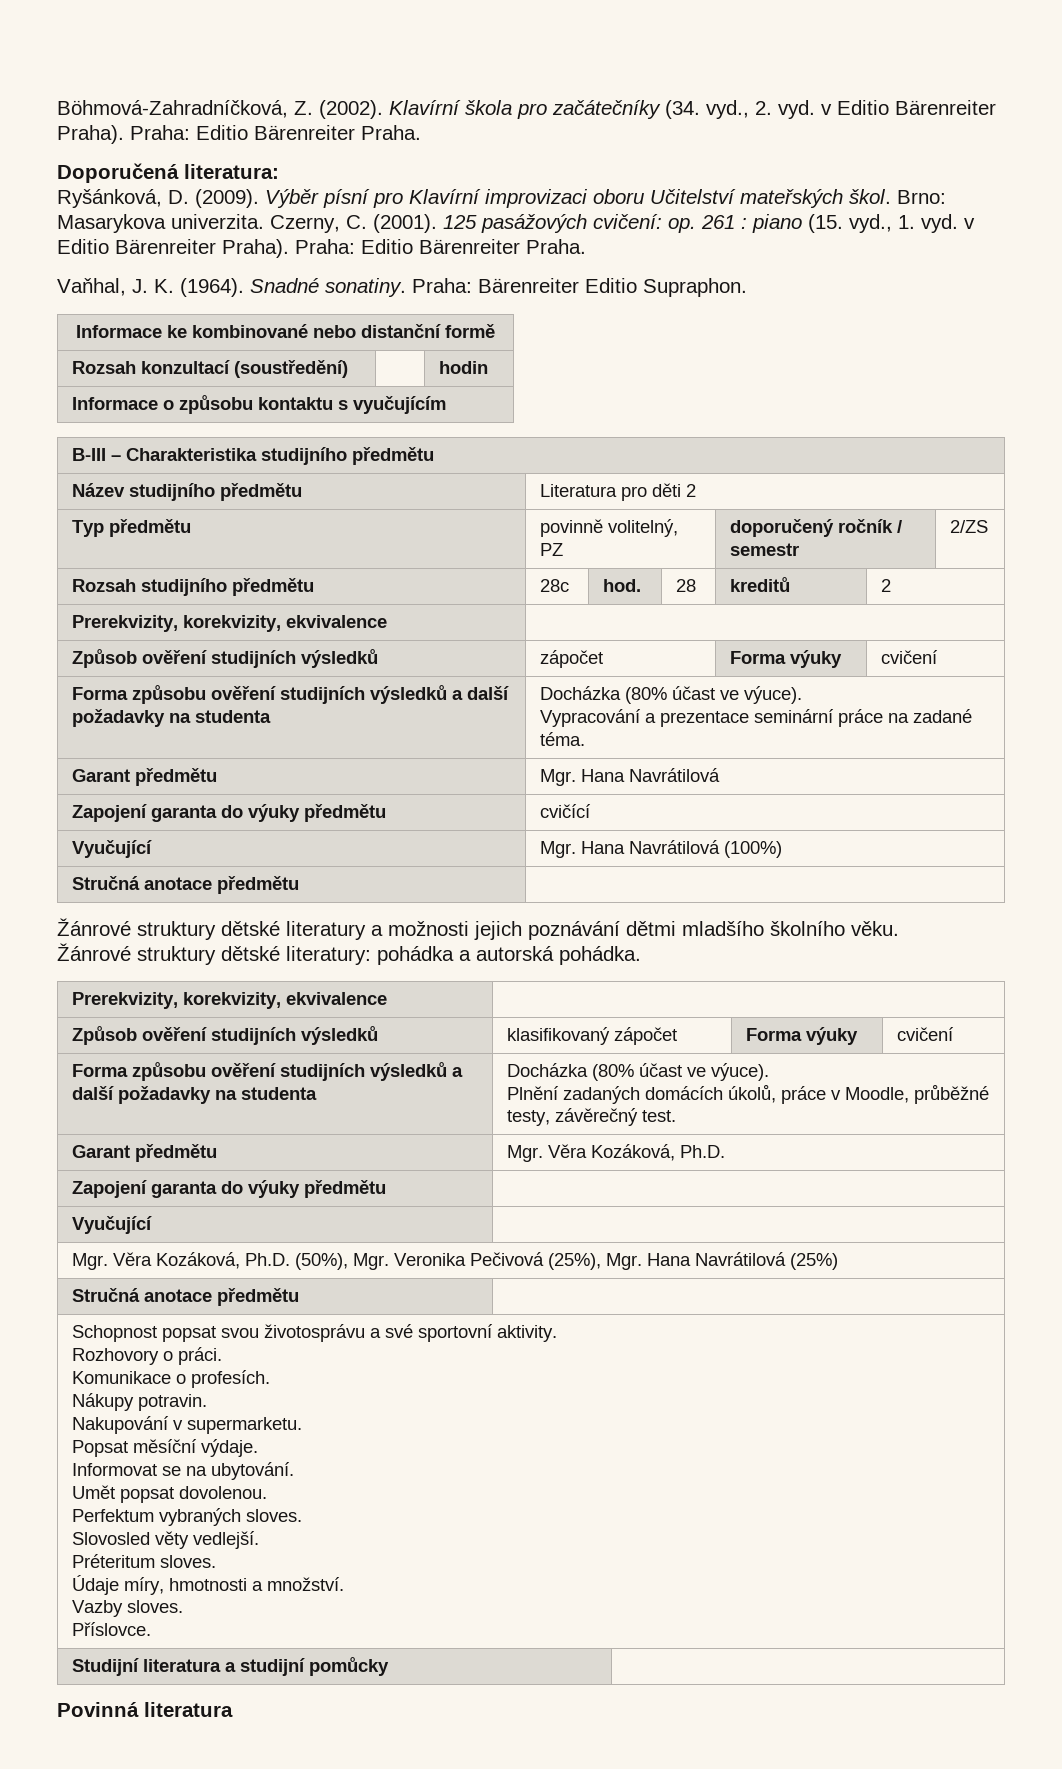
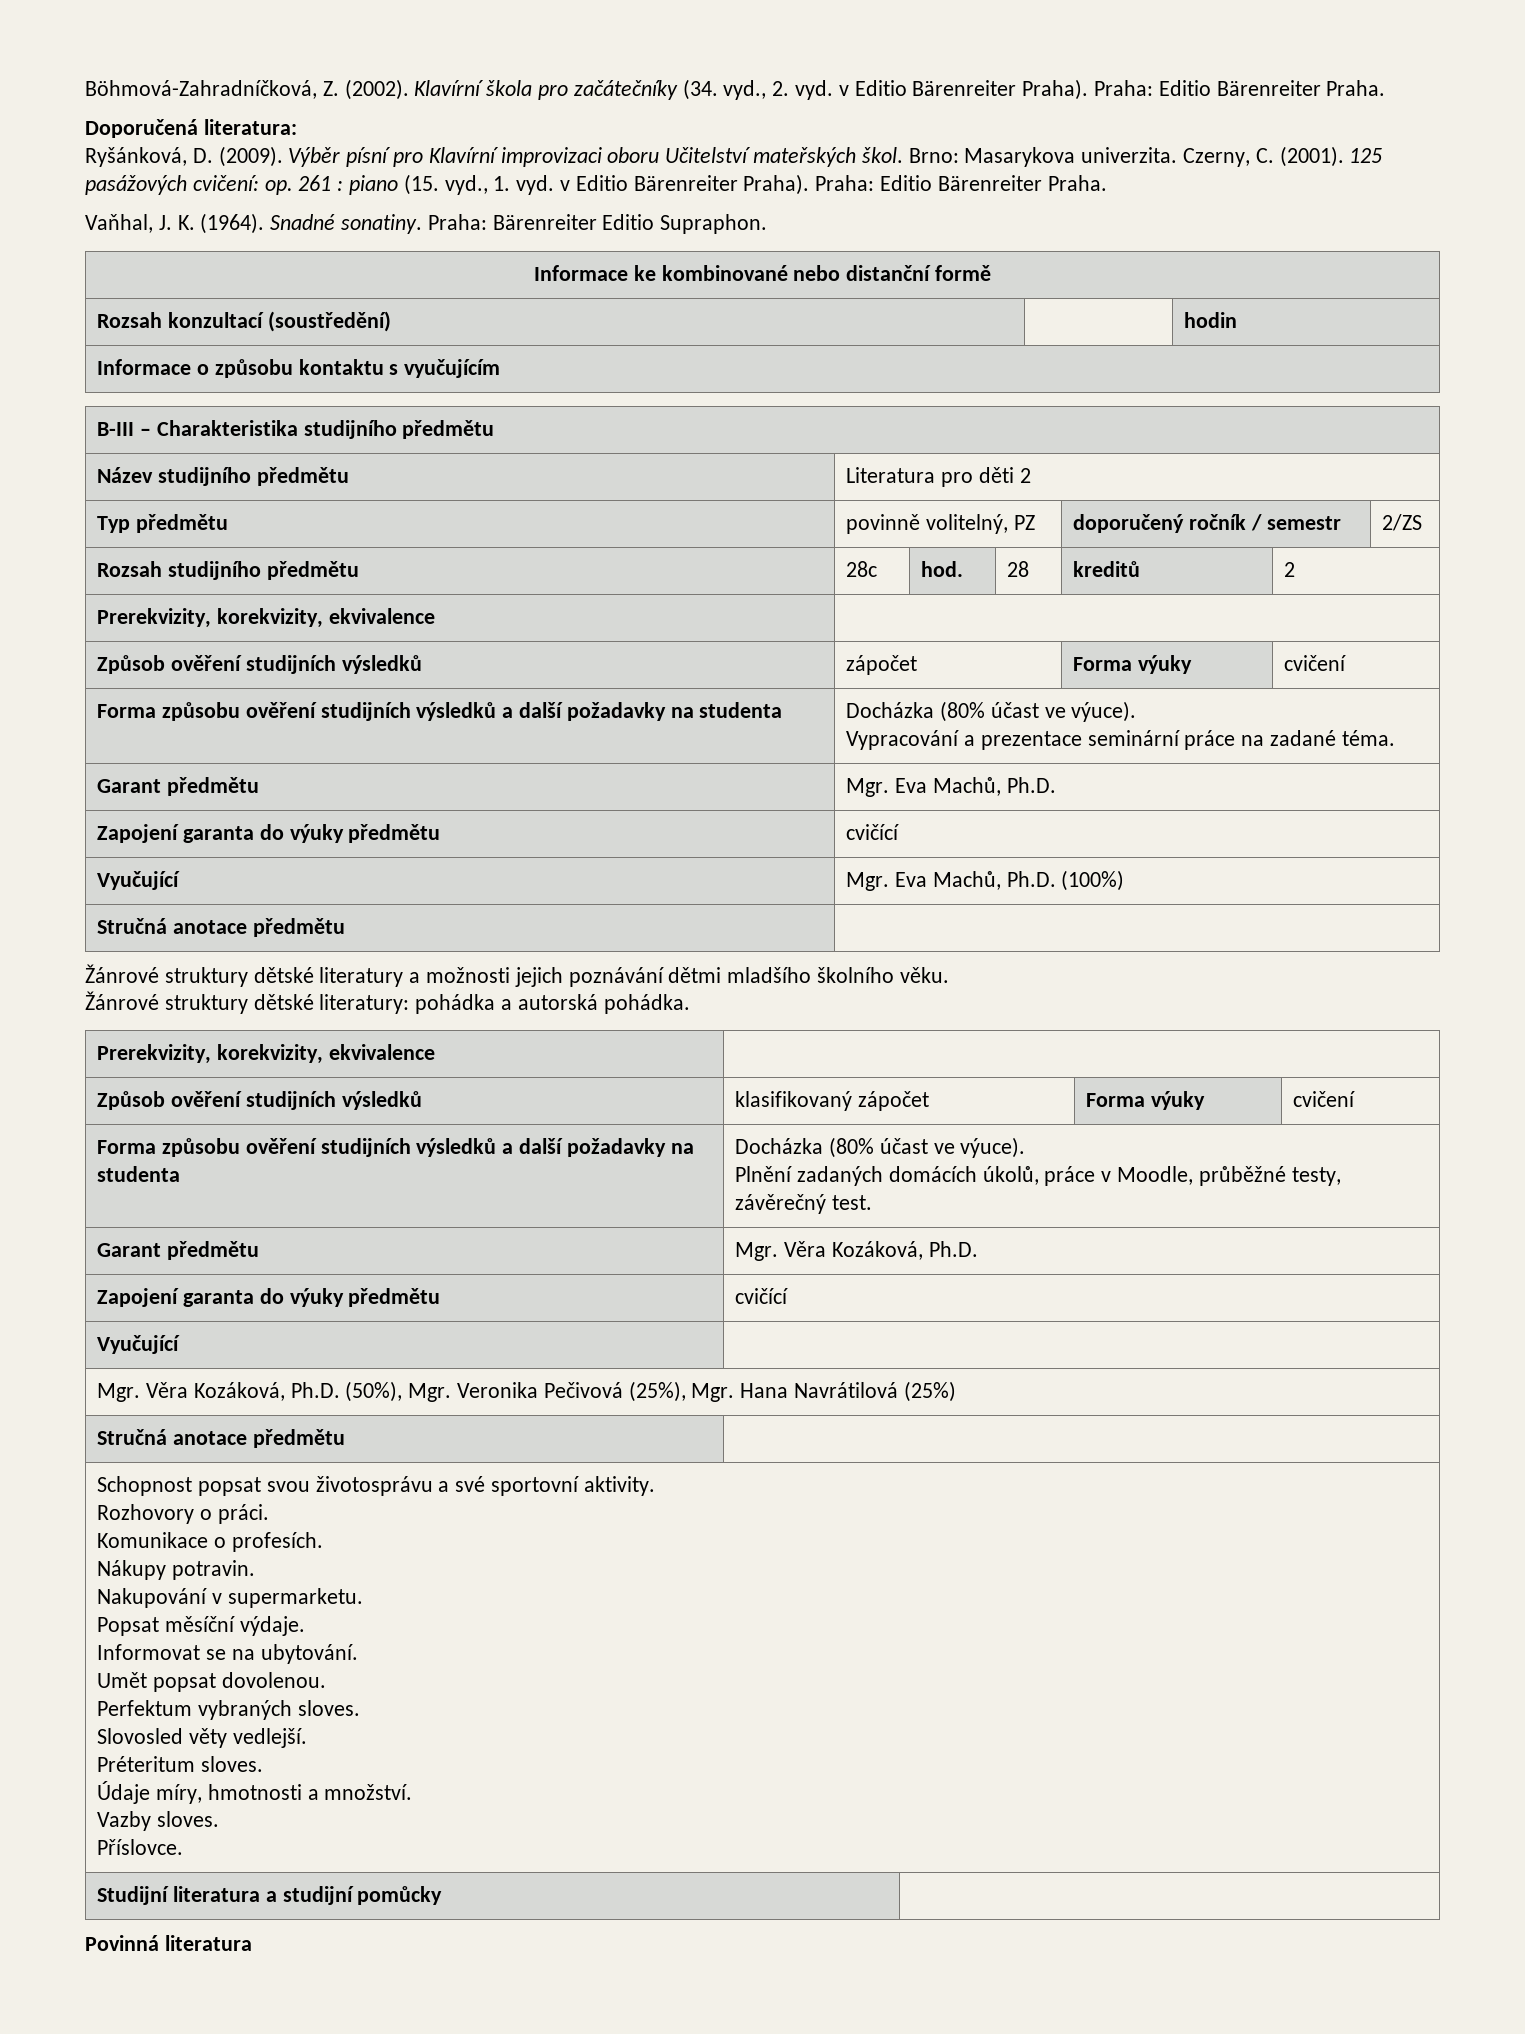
[580,768,720,782] Hana Navrátilová -> [894,777,1056,796] Eva Machů, Ph.D.
[580,840,720,854] Hana Navrátilová -> [894,871,1056,890] Eva Machů, Ph.D.
(386, 1189) none -> [735,1288,789,1304] cvičící

